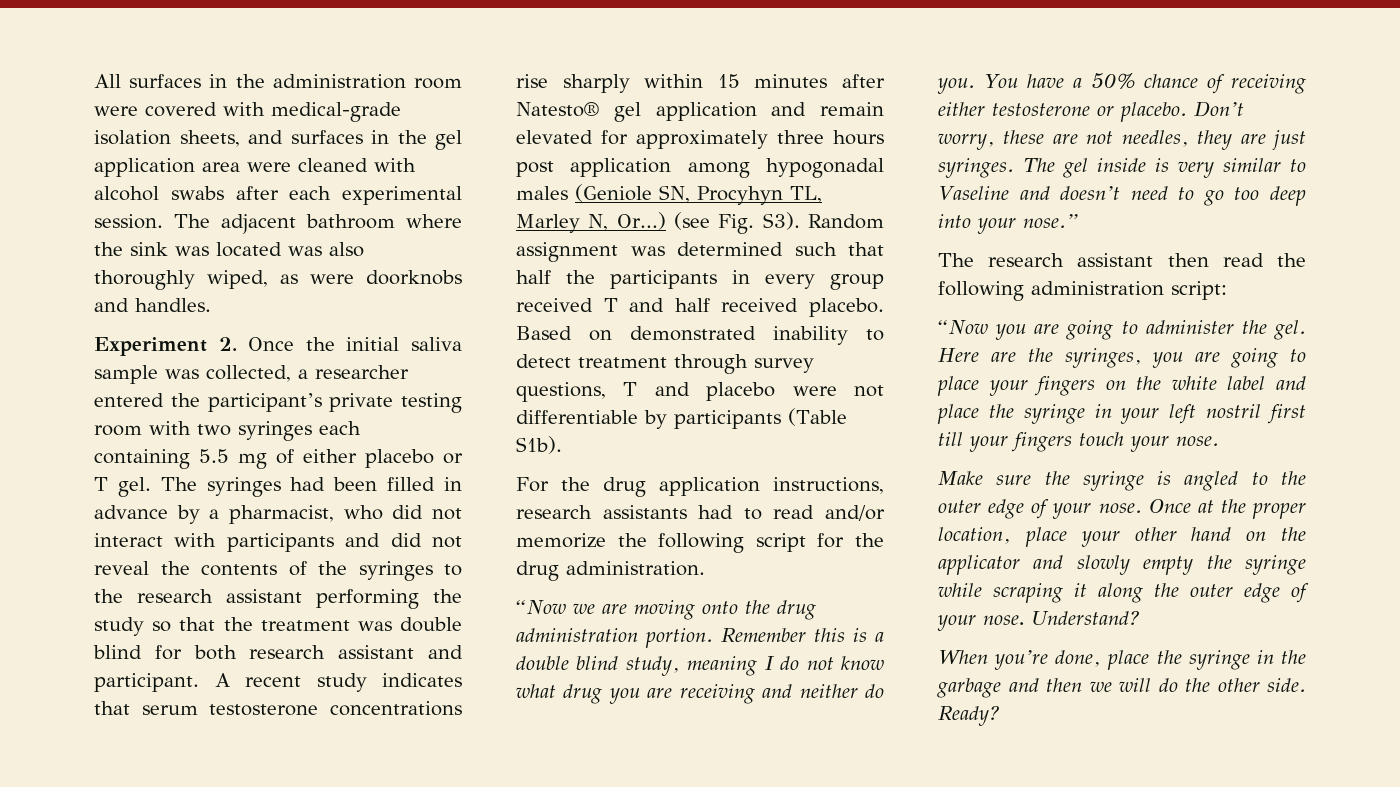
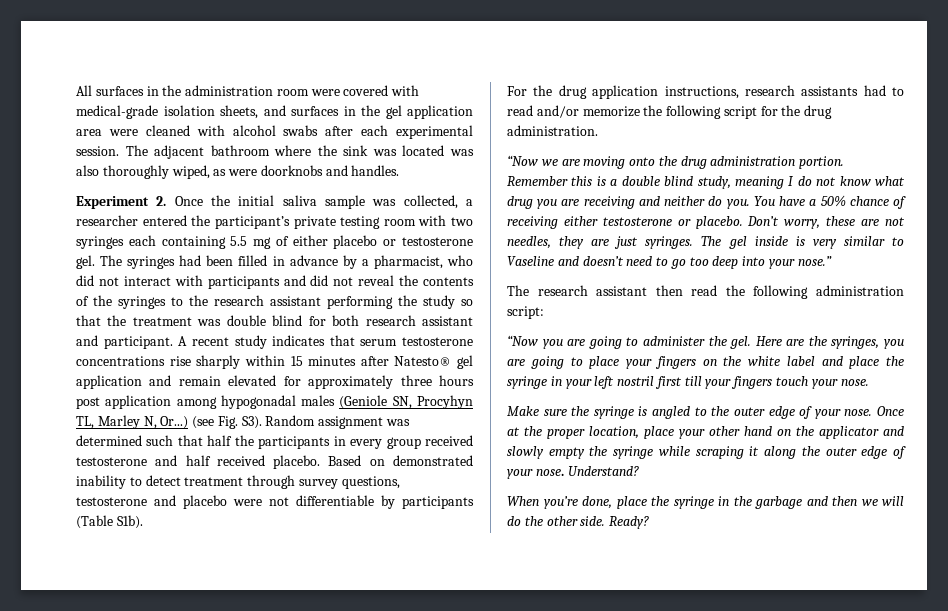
[94,477,108,491] T -> [401,237,473,246] testosterone
[603,298,618,312] T -> [76,457,147,466] testosterone
[623,382,638,396] T -> [76,497,147,506] testosterone

